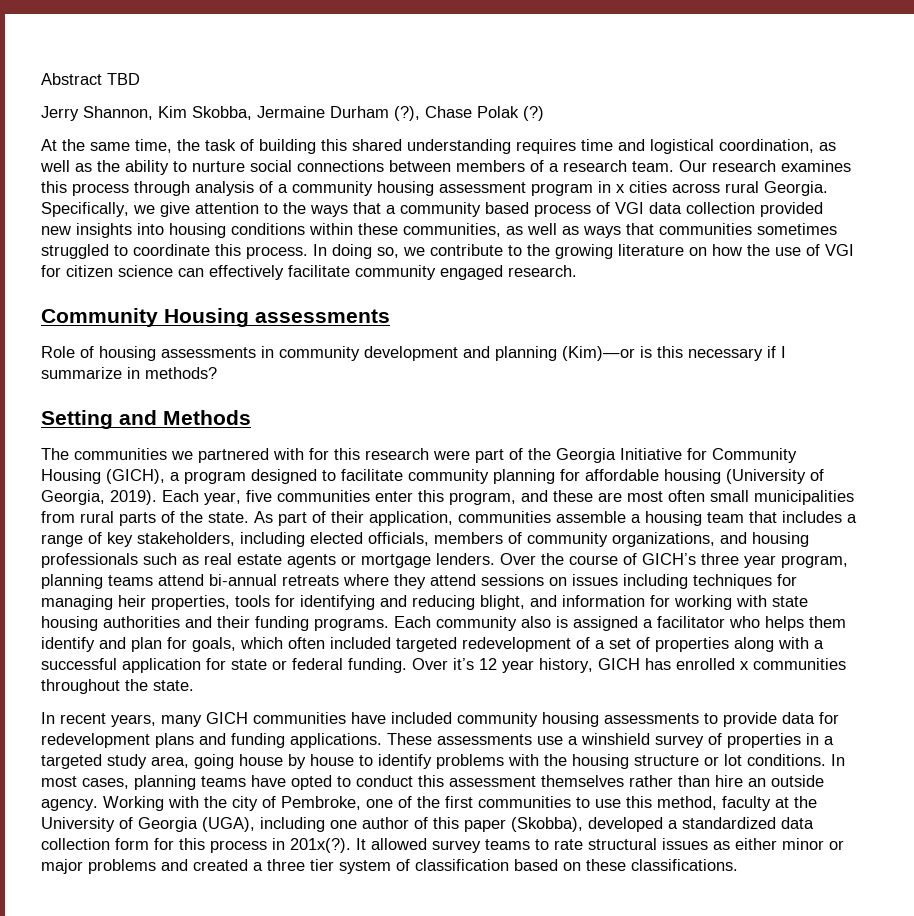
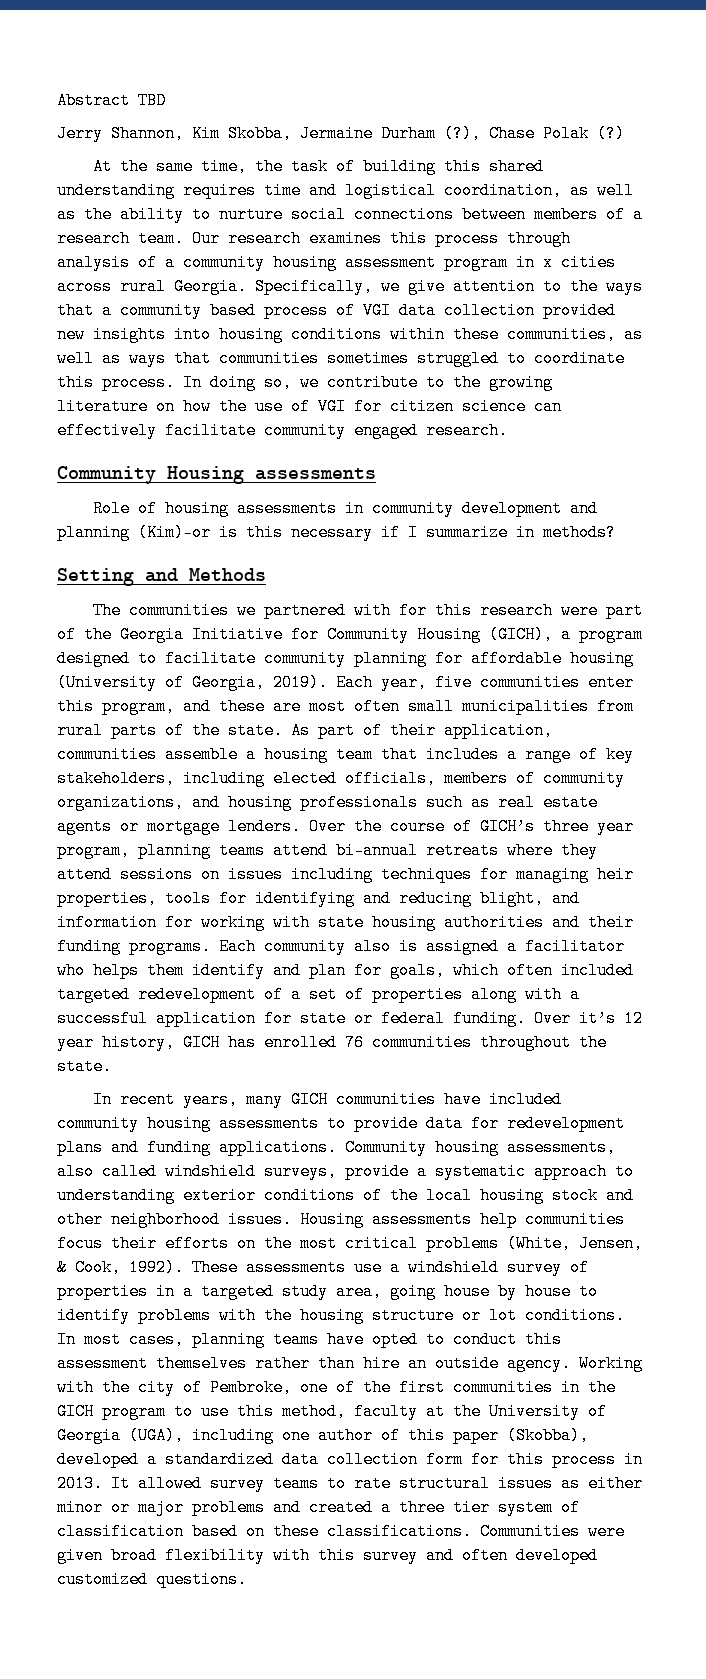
[740,661,749,670] x -> [345,1034,364,1051] 76
(382, 740) none -> [345,1139,616,1156] [57,1163,634,1180] [57,1187,634,1204] [57,1211,625,1228] [57,1235,643,1252] [57,1259,184,1276] Community housing assessments, also called windshield surveys, provide a systematic approach to understanding exterior conditions of the local housing stock and other neighborhood issues. Housing assessments help communities focus their efforts on the most critical problems (White, Jensen, & Cook, 1992).
[581,733,650,745] winshield -> [408,1259,499,1276] windshield
(571, 802) none -> [561,1379,616,1396] [57,1403,166,1420] in the GICH program
[290,838,351,853] 201x(?). -> [57,1475,103,1492] 2013.
(738, 865) none -> [480,1523,625,1540] [57,1547,598,1564] [57,1571,247,1588] Communities were given broad flexibility with this survey and often developed customized questions.

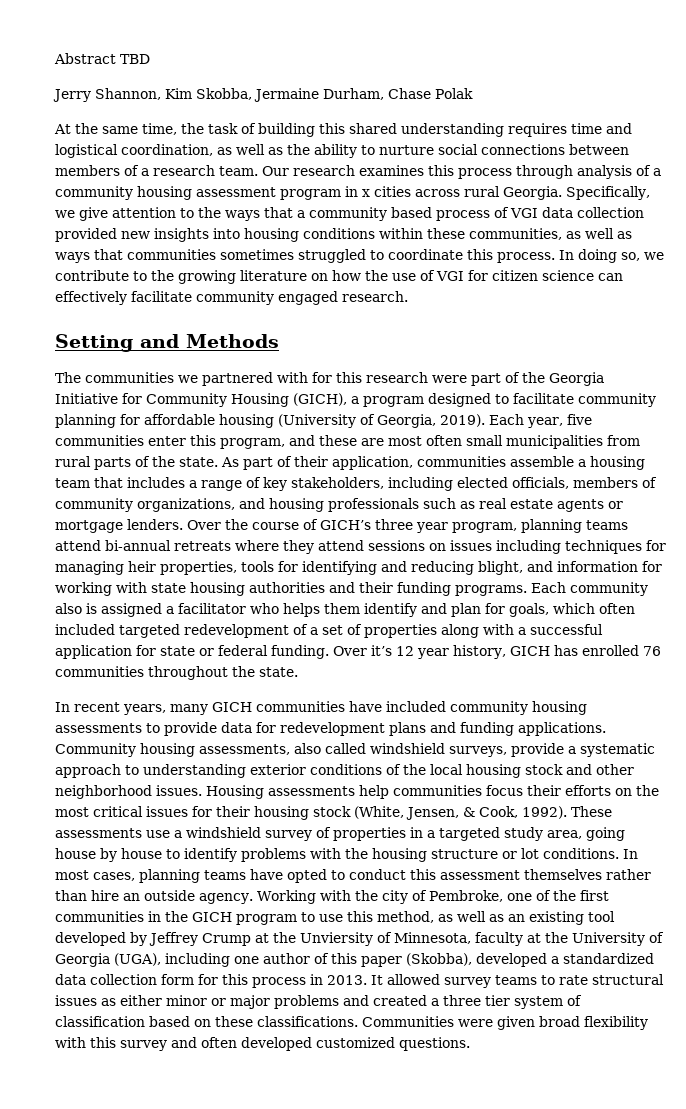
[381,125,481,142] Durham (?), -> [323,88,384,100] Durham,
[597,125,625,142] (?) -> (473, 93) none
[57,466,376,484] [92,500,598,517] [57,524,616,541] // Community Housing assessments // Role of housing assessments in community development and planning (Kim)—or is this necessary if I summarize in methods? -> (408, 296) none
[426,1235,499,1252] problems -> [146,806,351,820] issues for their housing stock
(346, 1411) none -> [438,911,615,925] [55,932,471,946] as well as an existing tool developed by Jeffrey Crump at the Unviersity of Minnesota,

